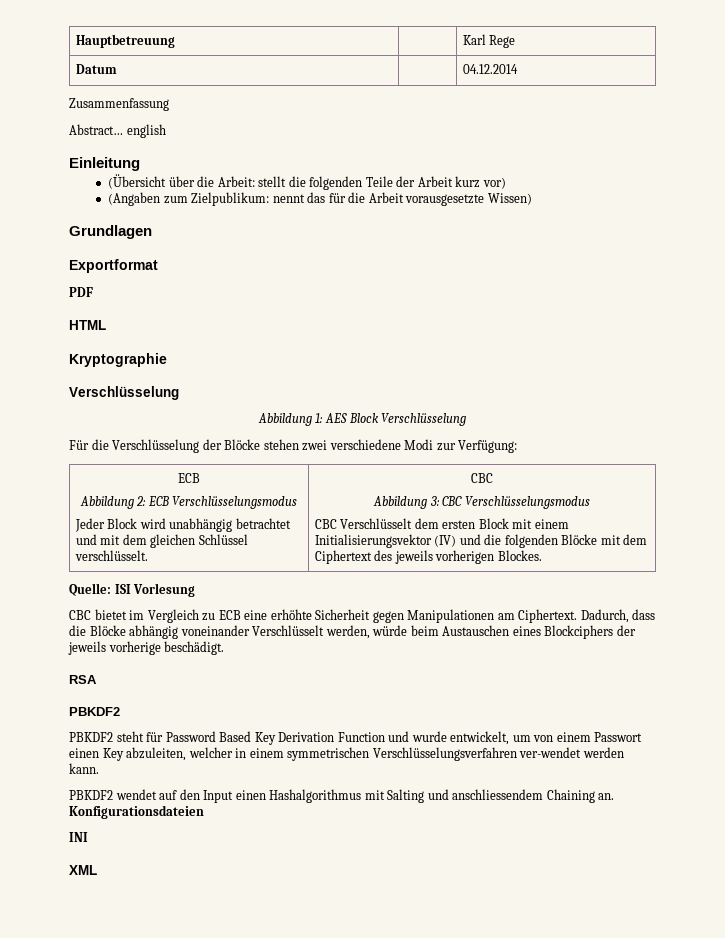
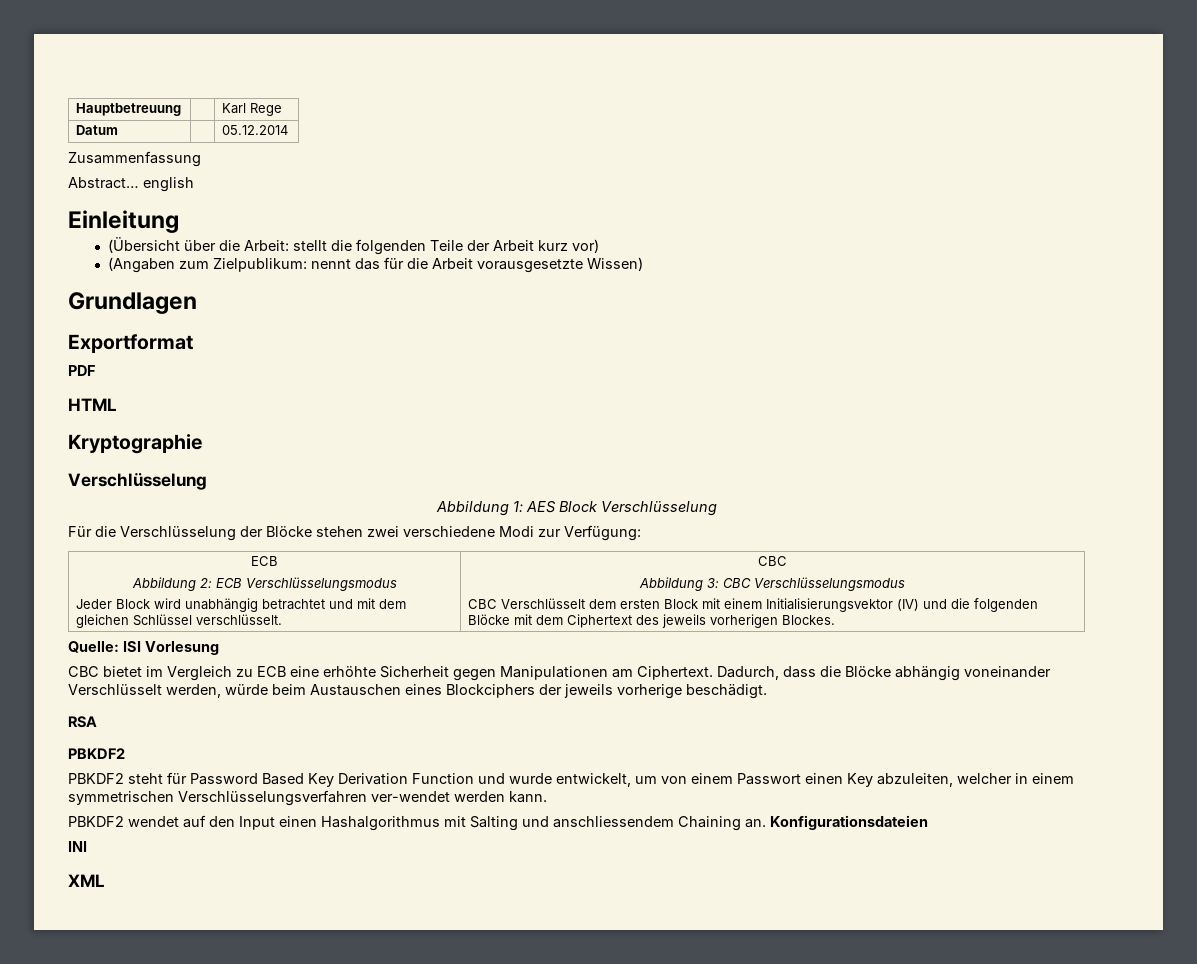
[462,64,518,74] 04.12.2014 -> [222,125,289,135] 05.12.2014

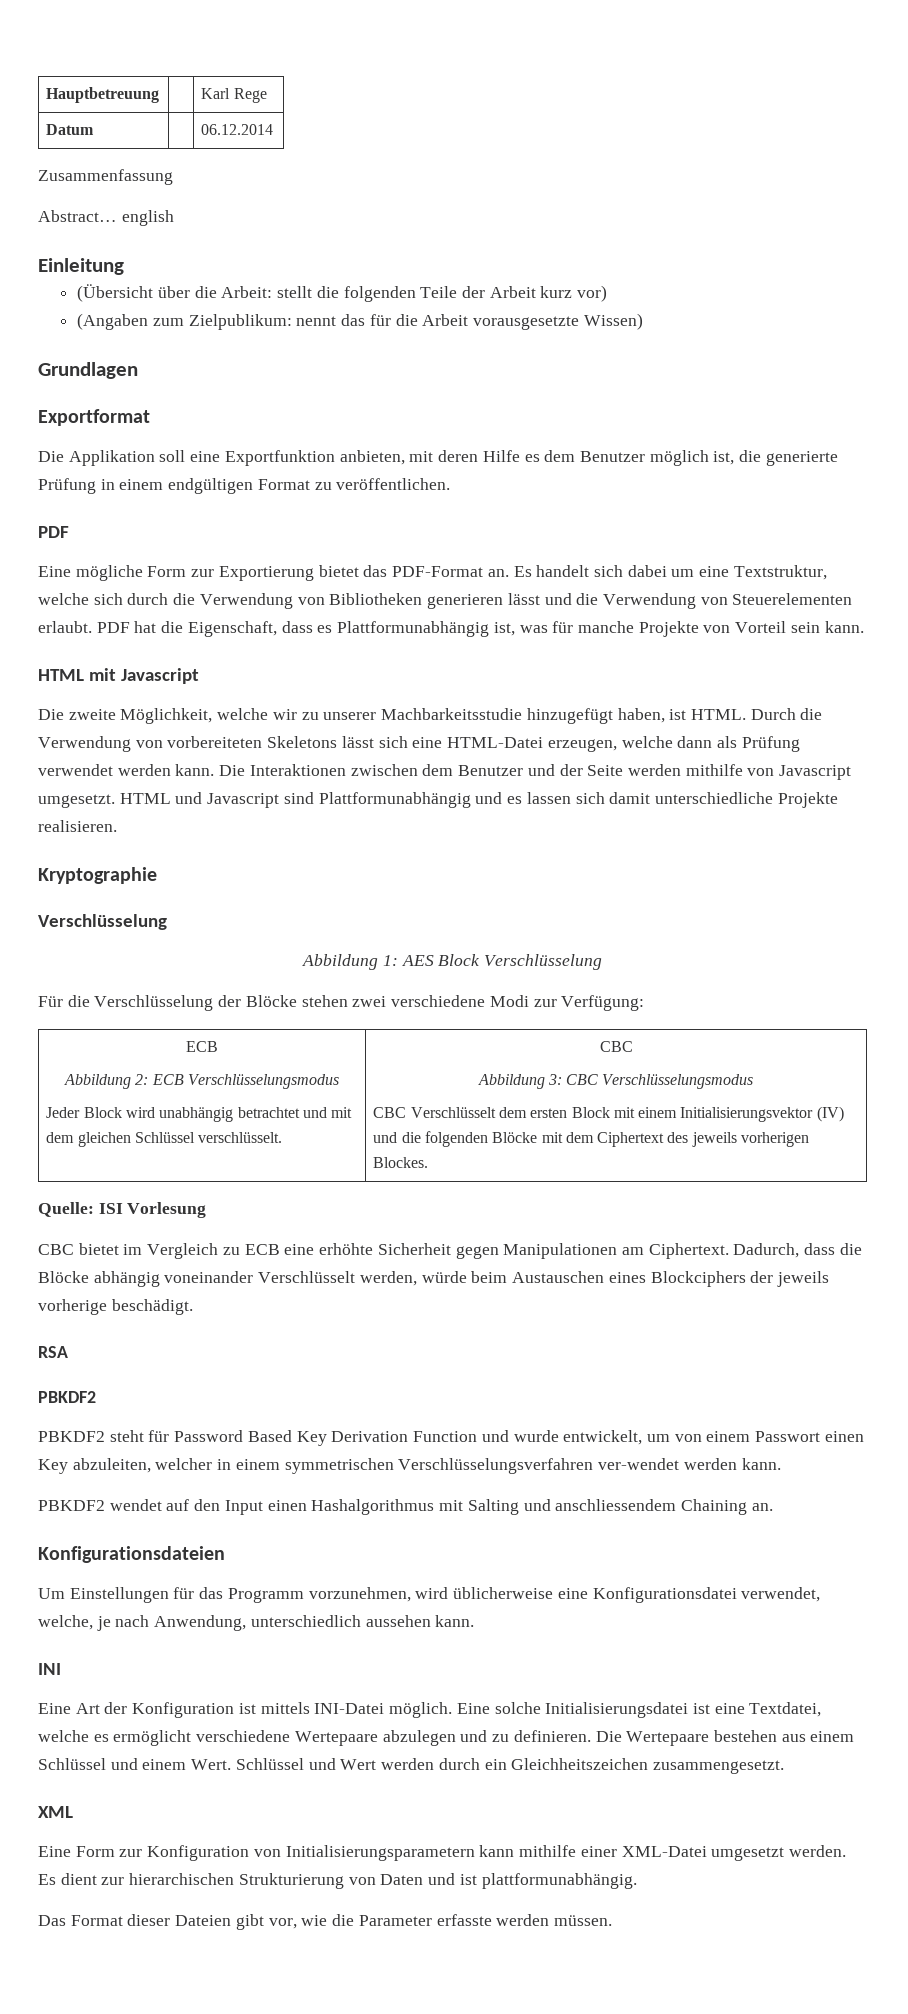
[222,125,289,135] 05.12.2014 -> [201,124,274,135] 06.12.2014
[68,365,96,376] [68,398,117,411] PDF // HTML -> [38,450,838,466] [38,478,451,494] [38,526,69,538] [38,565,827,581] [38,593,853,609] [38,621,864,637] [38,668,199,684] [38,708,823,724] [38,736,800,752] [38,764,852,780] [38,792,838,808] [38,820,117,832] Die Applikation soll eine Exportfunktion anbieten, mit deren Hilfe es dem Benutzer möglich ist, die generierte Prüfung in einem endgültigen Format zu veröffentlichen. // PDF // Eine mögliche Form zur Exportierung bietet das PDF-Format an. Es handelt sich dabei um eine Textstruktur, welche sich durch die Verwendung von Bibliotheken generieren lässt und die Verwendung von Steuerelementen erlaubt. PDF hat die Eigenschaft, dass es Plattformunabhängig ist, was für manche Projekte von Vorteil sein kann. // HTML mit Javascript // Die zweite Möglichkeit, welche wir zu unserer Machbarkeitsstudie hinzugefügt haben, ist HTML. Durch die Verwendung von vorbereiteten Skeletons lässt sich eine HTML-Datei erzeugen, welche dann als Prüfung verwendet werden kann. Die Interaktionen zwischen dem Benutzer und der Seite werden mithilfe von Javascript umgesetzt. HTML und Javascript sind Plattformunabhängig und es lassen sich damit unterschiedliche Projekte realisieren.
(766, 823) none -> (773, 1507) //
[68,841,87,852] [68,874,105,887] INI // XML -> [38,1587,821,1603] [38,1615,475,1631] [38,1663,61,1675] [38,1702,822,1718] [38,1730,855,1746] [38,1758,784,1774] [38,1806,73,1818] [38,1845,846,1861] [38,1873,637,1889] [38,1914,612,1930] Um Einstellungen für das Programm vorzunehmen, wird üblicherweise eine Konfigurationsdatei verwendet, welche, je nach Anwendung, unterschiedlich aussehen kann. // INI // Eine Art der Konfiguration ist mittels INI-Datei möglich. Eine solche Initialisierungsdatei ist eine Textdatei, welche es ermöglicht verschiedene Wertepaare abzulegen und zu definieren. Die Wertepaare bestehen aus einem Schlüssel und einem Wert. Schlüssel und Wert werden durch ein Gleichheitszeichen zusammengesetzt. // XML // Eine Form zur Konfiguration von Initialisierungsparametern kann mithilfe einer XML-Datei umgesetzt werden. Es dient zur hierarchischen Strukturierung von Daten und ist plattformunabhängig. // Das Format dieser Dateien gibt vor, wie die Parameter erfasste werden müssen.

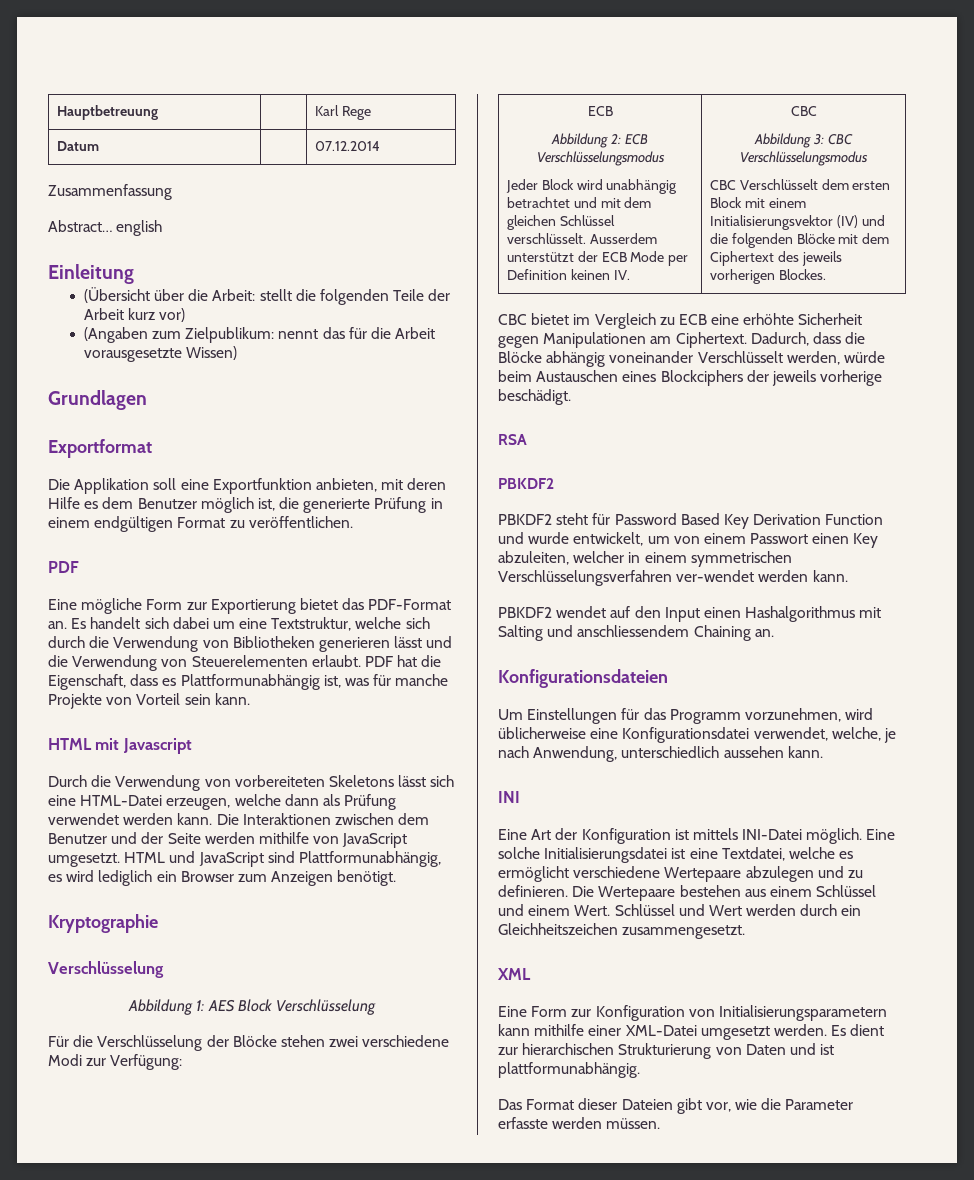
[201,124,274,135] 06.12.2014 -> [315,141,381,151] 07.12.2014
[38,708,746,724] Die zweite Möglichkeit, welche wir zu unserer Machbarkeitsstudie hinzugefügt haben, ist HTML. -> (192, 746) none
[779,765,852,780] Javascript -> [342,833,408,848] JavaScript
[207,792,838,808] [38,820,117,832] Javascript sind Plattformunabhängig und es lassen sich damit unterschiedliche Projekte realisieren. -> [198,851,441,867] [48,870,397,886] JavaScript sind Plattformunabhängig, es wird lediglich ein Browser zum Anzeigen benötigt.
(283, 1137) none -> [589,233,657,244] [507,251,689,266] [507,269,630,280] Ausserdem unterstützt der ECB Mode per Definition keinen IV.
[38,1202,207,1218] // Quelle: ISI Vorlesung -> (826, 274) none

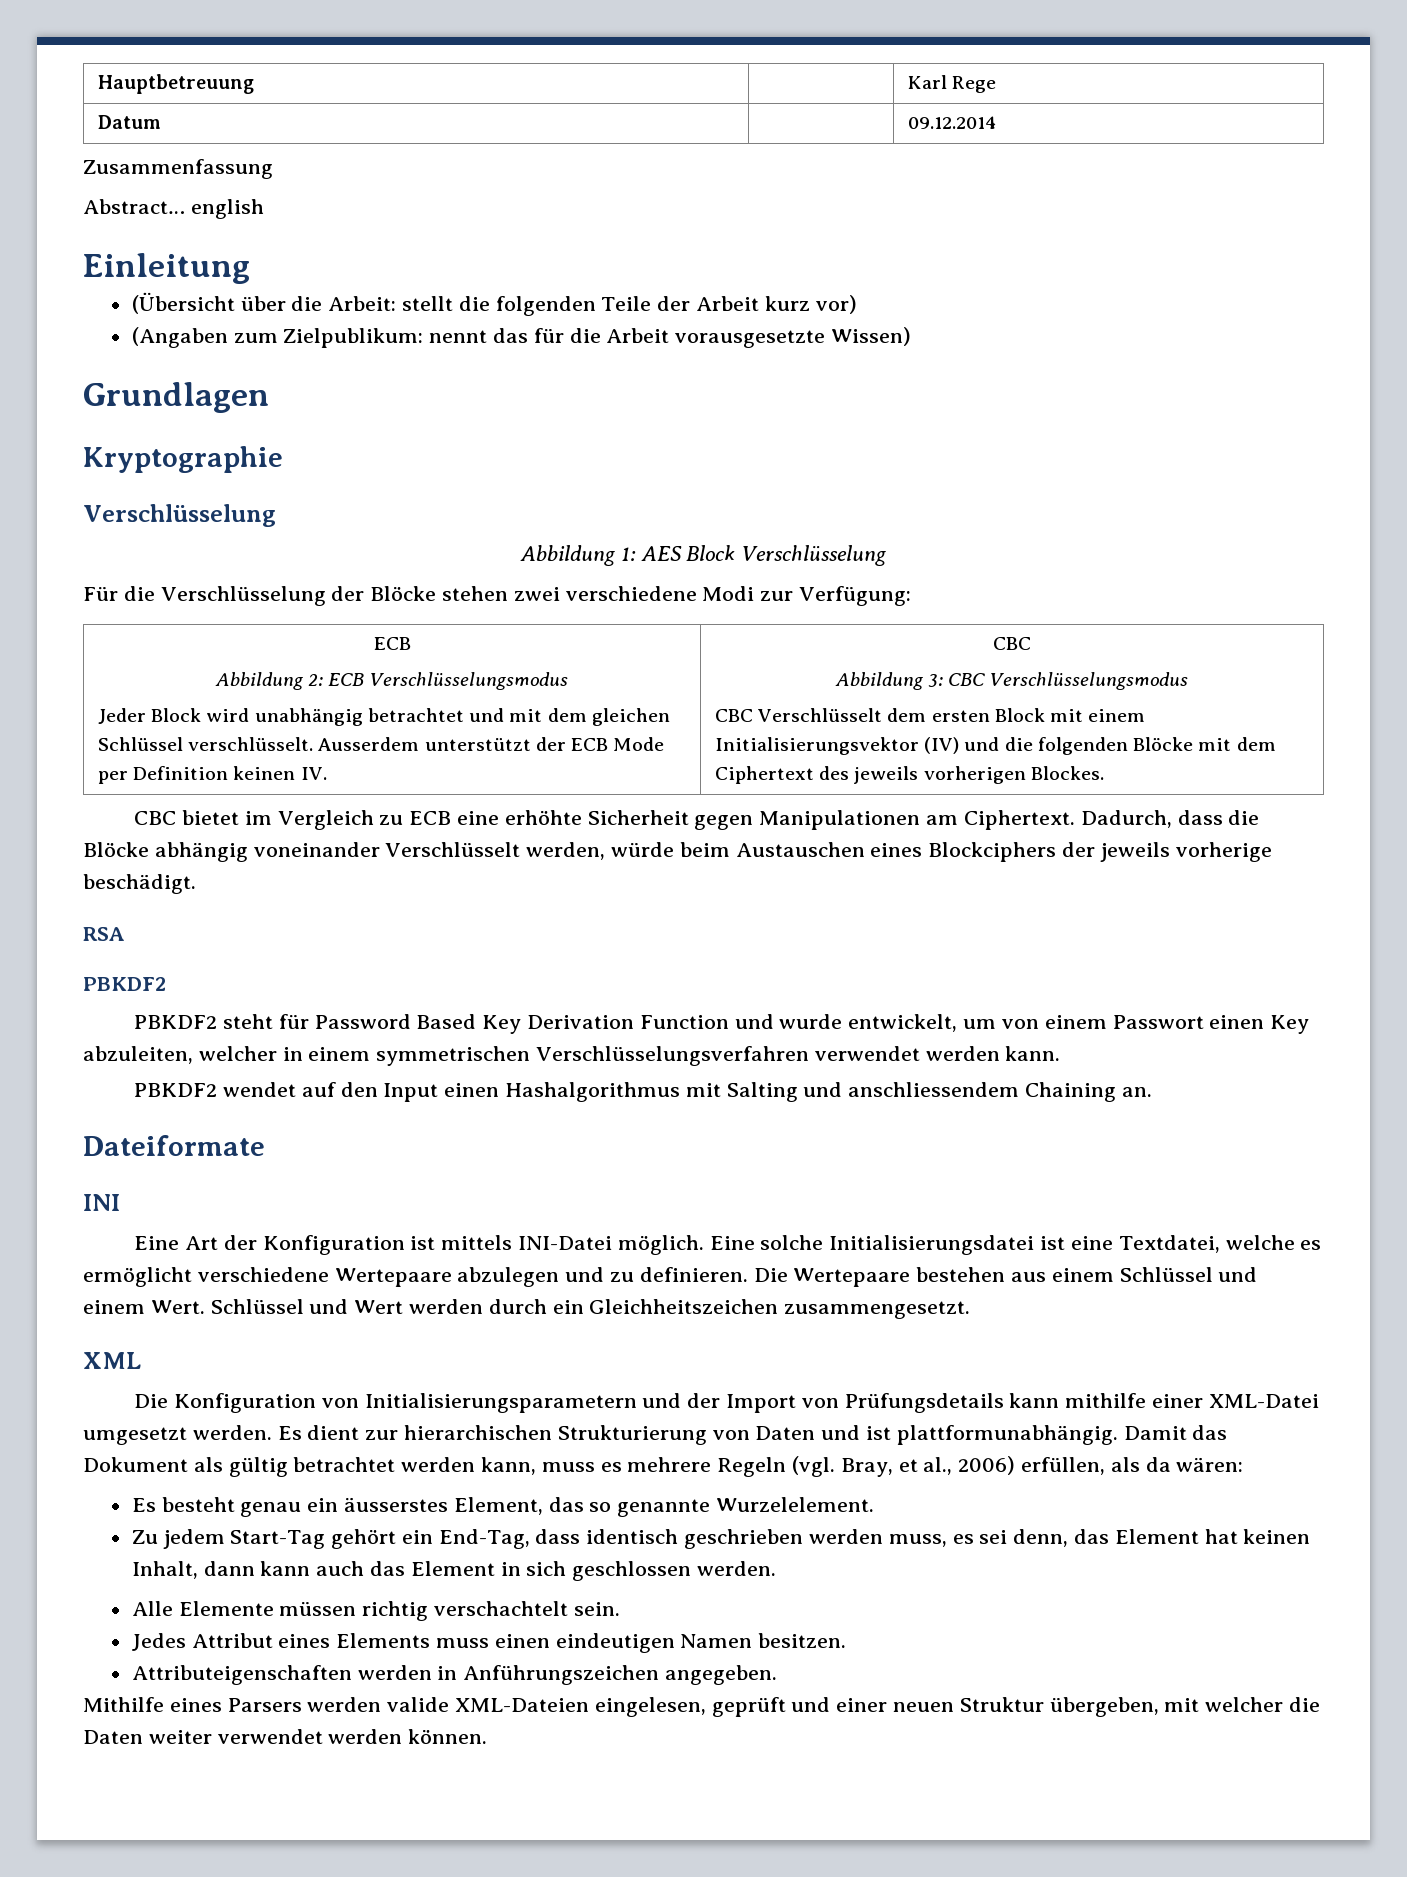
[315,141,381,151] 07.12.2014 -> [907,116,997,129] 09.12.2014
[48,439,152,458] [48,478,447,494] [48,497,443,513] [48,516,353,532] [48,561,79,573] [48,598,452,614] [48,617,430,631] [48,636,453,652] [48,655,442,671] [48,674,449,690] [48,693,250,709] [48,738,192,754] [48,775,455,791] [48,794,397,810] [48,813,430,825] [48,832,408,848] [48,851,441,867] [48,870,397,886] // Exportformat // Die Applikation soll eine Exportfunktion anbieten, mit deren Hilfe es dem Benutzer möglich ist, die generierte Prüfung in einem endgültigen Format zu veröffentlichen. // PDF // Eine mögliche Form zur Exportierung bietet das PDF-Format an. Es handelt sich dabei um eine Textstruktur, welche sich durch die Verwendung von Bibliotheken generieren lässt und die Verwendung von Steuerelementen erlaubt. PDF hat die Eigenschaft, dass es Plattformunabhängig ist, was für manche Projekte von Vorteil sein kann. // HTML mit Javascript // Durch die Verwendung von vorbereiteten Skeletons lässt sich eine HTML-Datei erzeugen, welche dann als Prüfung verwendet werden kann. Die Interaktionen zwischen dem Benutzer und der Seite werden mithilfe von JavaScript umgesetzt. HTML und JavaScript sind Plattformunabhängig, es wird lediglich ein Browser zum Anzeigen benötigt. -> (269, 397) none
[676,570,755,582] ver-wendet -> [814,1046,920,1061] verwendet
[498,669,668,688] [498,708,874,724] [498,727,896,743] [498,746,823,762] Konfigurationsdateien // Um Einstellungen für das Programm vorzunehmen, wird üblicherweise eine Konfigurationsdatei verwendet, welche, je nach Anwendung, unterschiedlich aussehen kann. -> [83,1135,265,1156] Dateiformate
[498,1005,887,1021] Eine Form zur Konfiguration von Initialisierungsparametern -> [134,1393,1004,1413] Die Konfiguration von Initialisierungsparametern und der Import von Prüfungsdetails
[498,1098,854,1114] [498,1117,661,1129] // Das Format dieser Dateien gibt vor, wie die Parameter erfasste werden müssen. -> [1123,1425,1228,1440] [83,1456,1244,1477] [131,1497,874,1517] [131,1529,1311,1549] [131,1561,776,1581] [131,1601,620,1621] [131,1633,847,1653] [131,1665,777,1685] [83,1697,1321,1717] [83,1729,488,1744] Damit das Dokument als gültig betrachtet werden kann, muss es mehrere Regeln (vgl. Bray, et al., 2006) erfüllen, als da wären: // Es besteht genau ein äusserstes Element, das so genannte Wurzelelement. // Zu jedem Start-Tag gehört ein End-Tag, dass identisch geschrieben werden muss, es sei denn, das Element hat keinen Inhalt, dann kann auch das Element in sich geschlossen werden. // Alle Elemente müssen richtig verschachtelt sein. // Jedes Attribut eines Elements muss einen eindeutigen Namen besitzen. // Attributeigenschaften werden in Anführungszeichen angegeben. // Mithilfe eines Parsers werden valide XML-Dateien eingelesen, geprüft und einer neuen Struktur übergeben, mit welcher die Daten weiter verwendet werden können.

